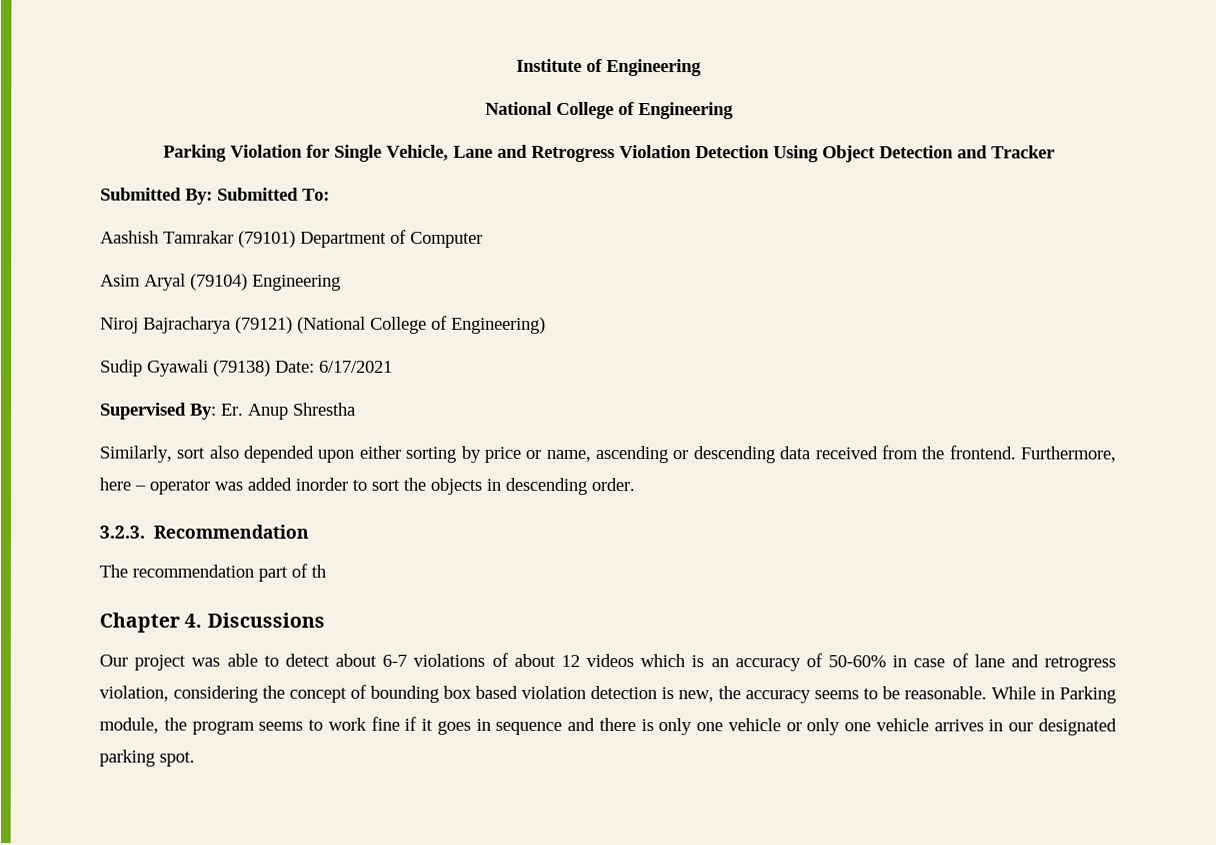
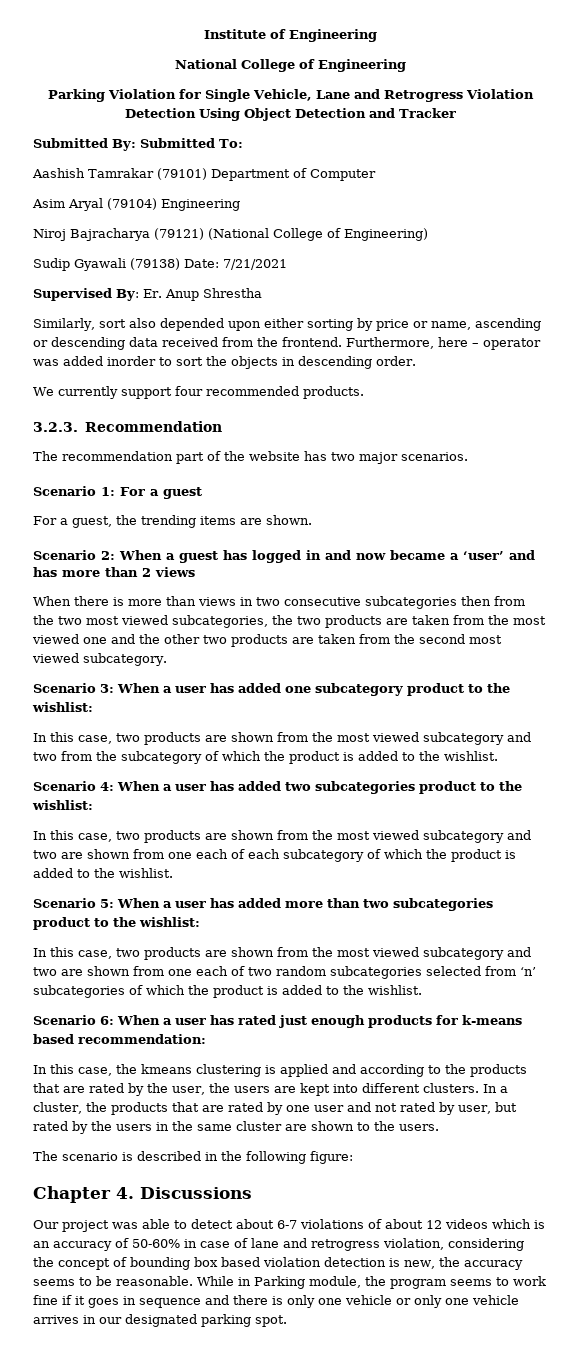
[319,360,393,373] 6/17/2021 -> [223,259,287,270] 7/21/2021
(635, 484) none -> [33,386,364,399] // We currently support four recommended products.
[311,564,326,578] th -> [224,451,468,464] [33,486,202,499] [33,515,312,528] [33,550,535,563] [33,567,195,577] [33,596,525,609] [33,615,546,628] [32,634,502,647] [32,653,167,666] [33,683,510,696] [32,702,93,712] [33,732,531,745] [33,751,498,764] [33,781,522,794] [32,800,93,810] [33,830,531,843] [33,849,516,862] [33,868,173,878] [33,898,493,911] [33,917,200,930] [33,947,531,960] [33,966,536,979] [33,985,422,998] [33,1015,522,1028] [33,1034,206,1044] [33,1064,527,1077] [33,1083,508,1096] [33,1102,517,1115] [33,1121,439,1134] [33,1151,353,1164] the website has two major scenarios. // Scenario 1: For a guest // For a guest, the trending items are shown. // Scenario 2: When a guest has logged in and now became a ‘user’ and has more than 2 views // When there is more than views in two consecutive subcategories then from the two most viewed subcategories, the two products are taken from the most viewed one and the other two products are taken from the second most viewed subcategory. // Scenario 3: When a user has added one subcategory product to the wishlist: // In this case, two products are shown from the most viewed subcategory and two from the subcategory of which the product is added to the wishlist. // Scenario 4: When a user has added two subcategories product to the wishlist: // In this case, two products are shown from the most viewed subcategory and two are shown from one each of each subcategory of which the product is added to the wishlist. // Scenario 5: When a user has added more than two subcategories product to the wishlist: // In this case, two products are shown from the most viewed subcategory and two are shown from one each of two random subcategories selected from ‘n’ subcategories of which the product is added to the wishlist. // Scenario 6: When a user has rated just enough products for k-means based recommendation: // In this case, the kmeans clustering is applied and according to the products that are rated by the user, the users are kept into different clusters. In a cluster, the products that are rated by one user and not rated by user, but rated by the users in the same cluster are shown to the users. // The scenario is described in the following figure:

